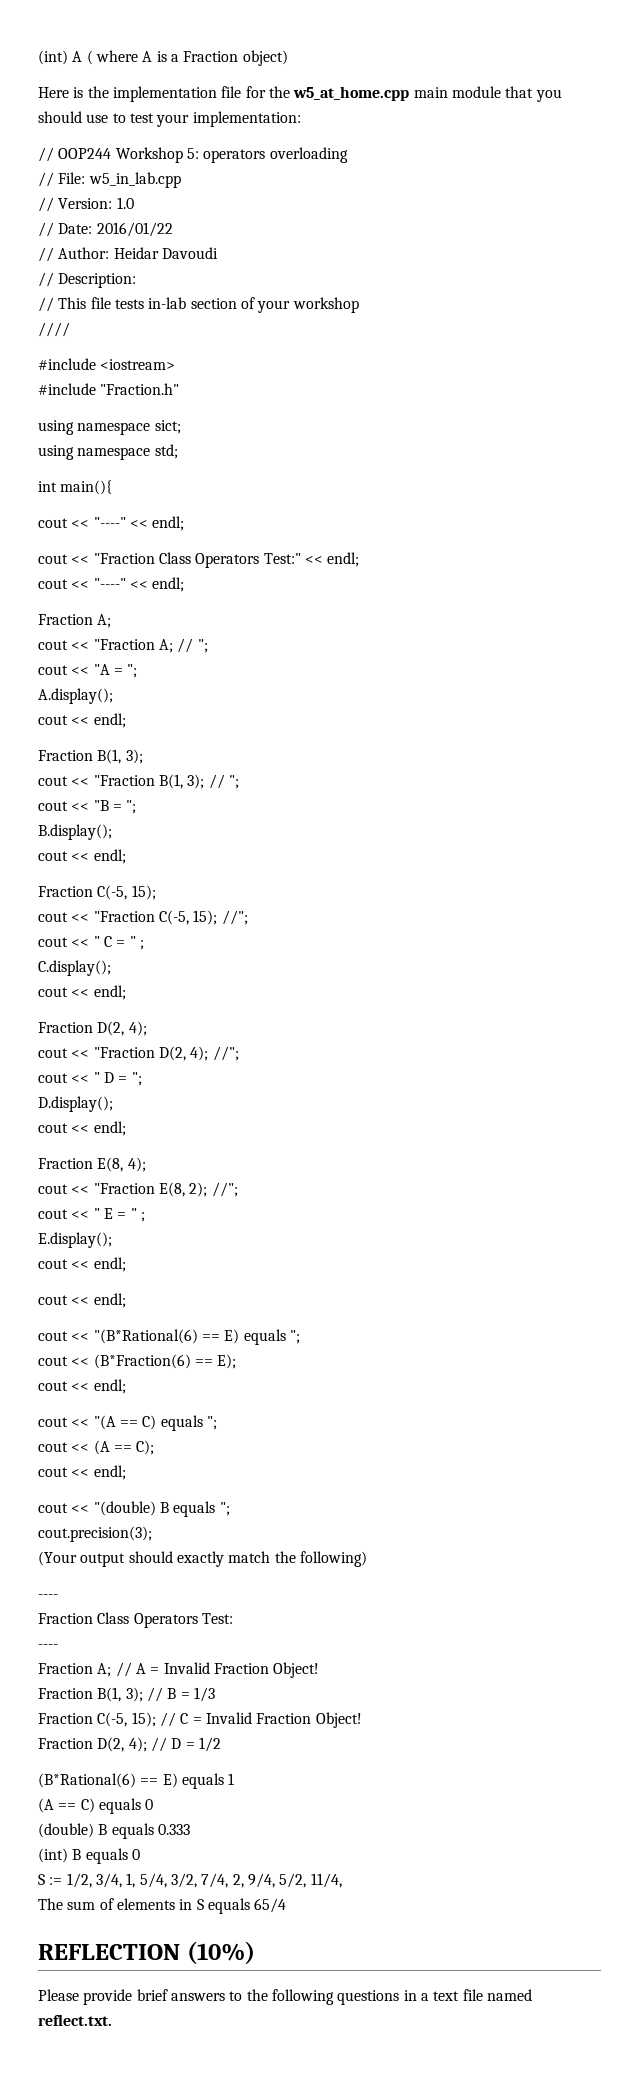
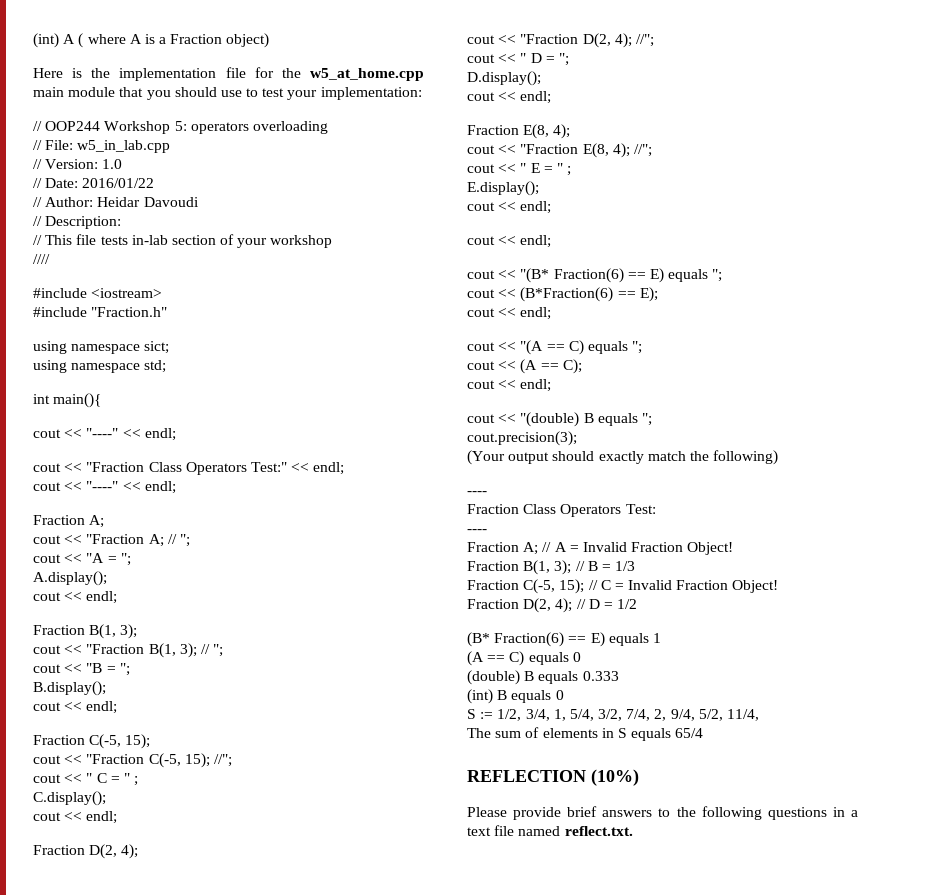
[189,1182,208,1197] 2); -> [612,143,630,158] 4);
[93,1329,198,1344] "(B*Rational(6) -> [520,268,624,283] "(B* Fraction(6)
[38,1773,136,1788] (B*Rational(6) -> [467,632,565,647] (B* Fraction(6)

